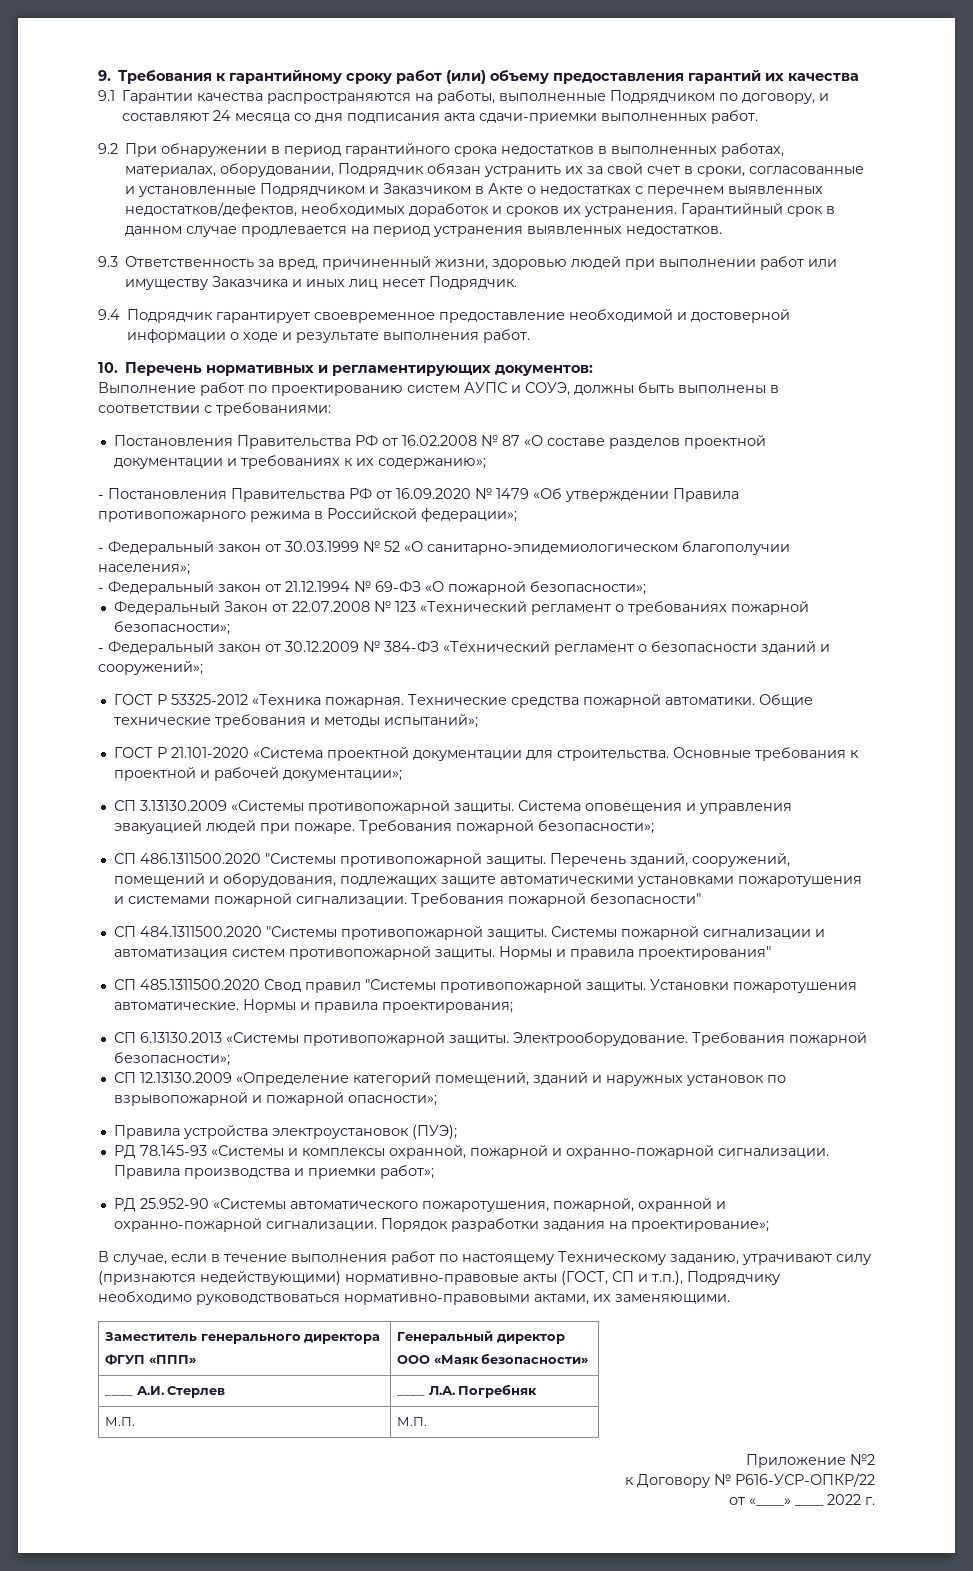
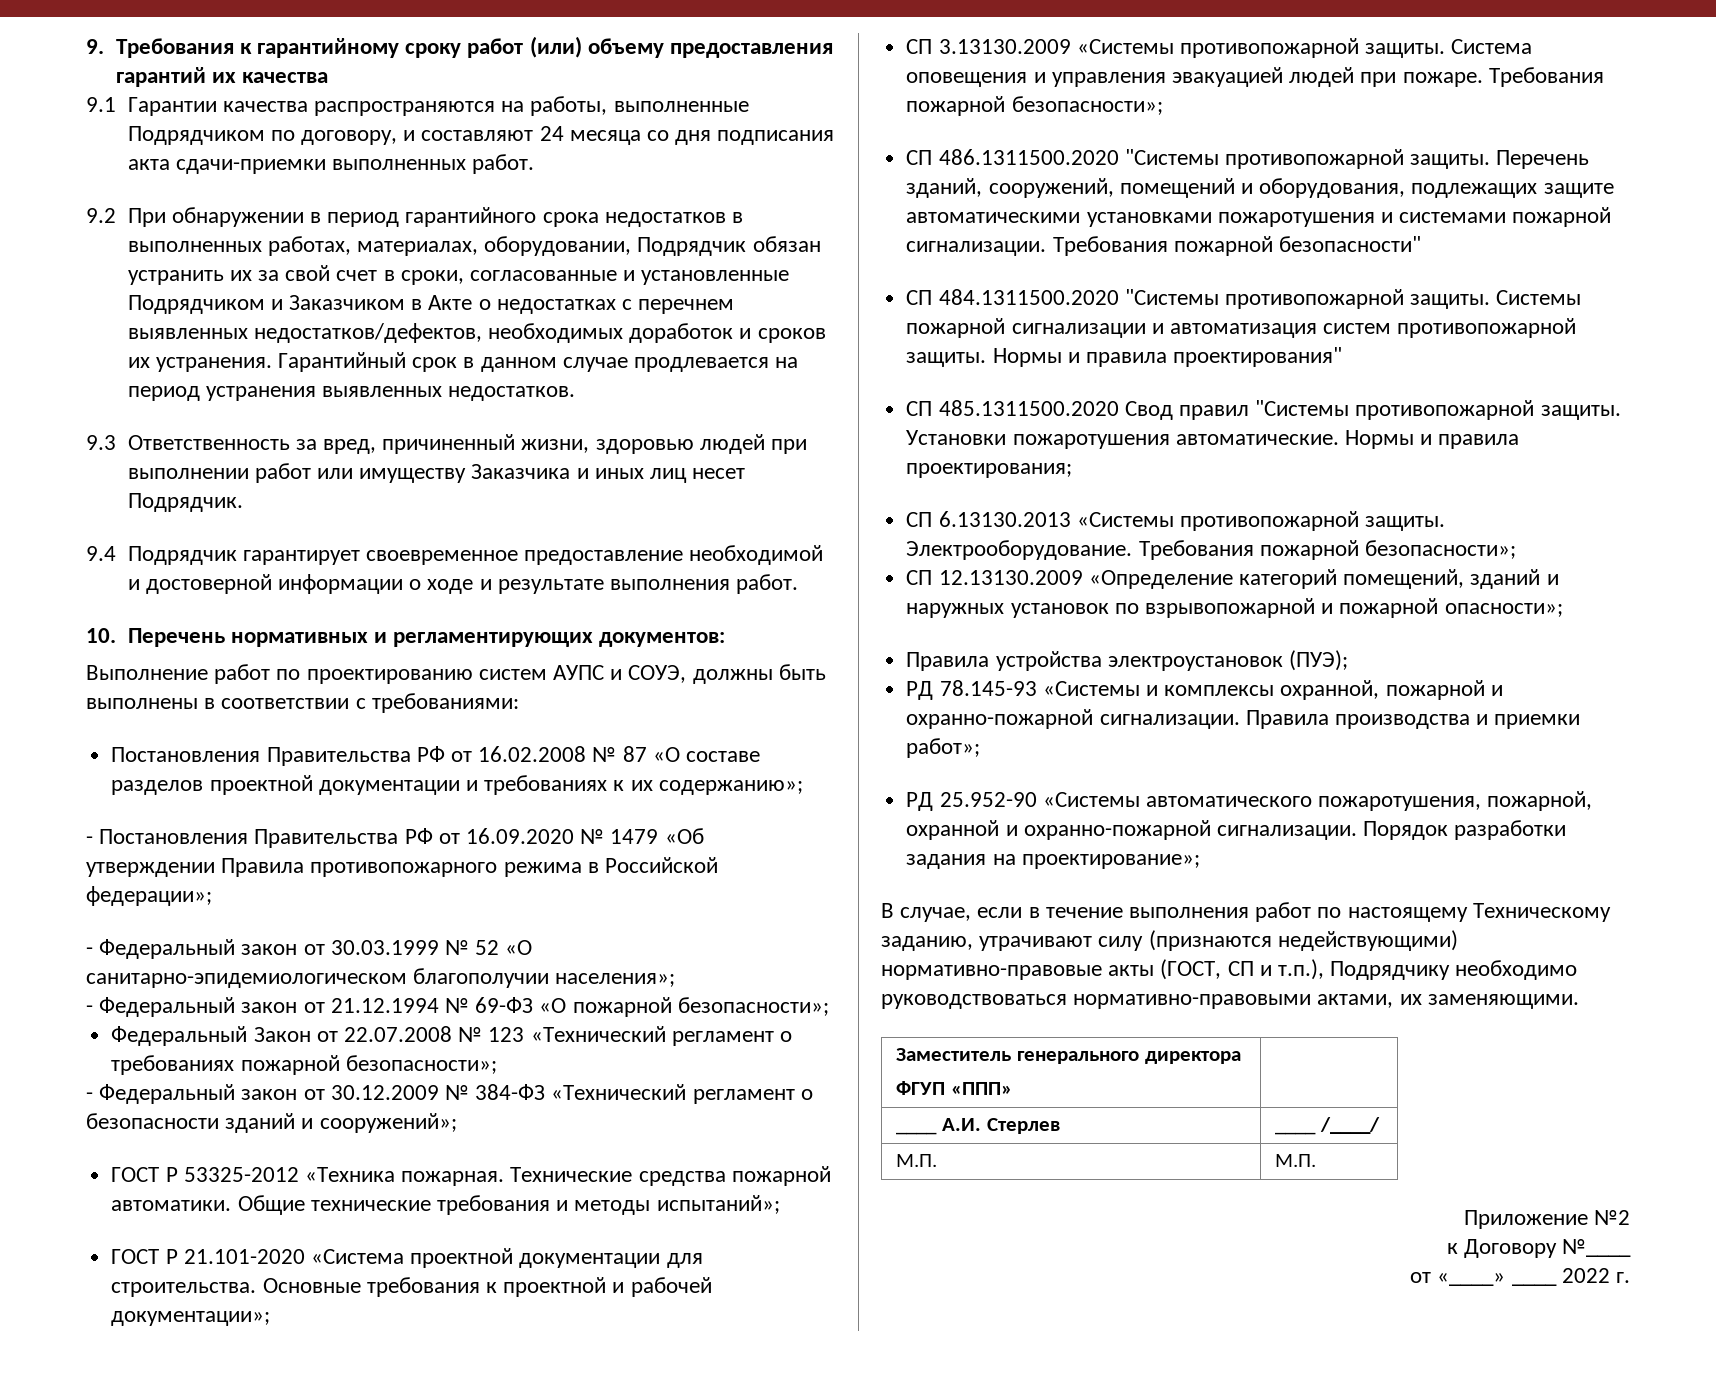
[397,1331,565,1344] [397,1353,589,1364] Генеральный директор // ООО «Маяк безопасности» -> (1012, 1088) none
[428,1384,538,1398] Л.А. Погребняк -> [1319,1117,1380,1134] /____/
[714,1473,875,1487] № Р616-УСР-ОПКР/22 -> [1562,1239,1631,1257] №____

